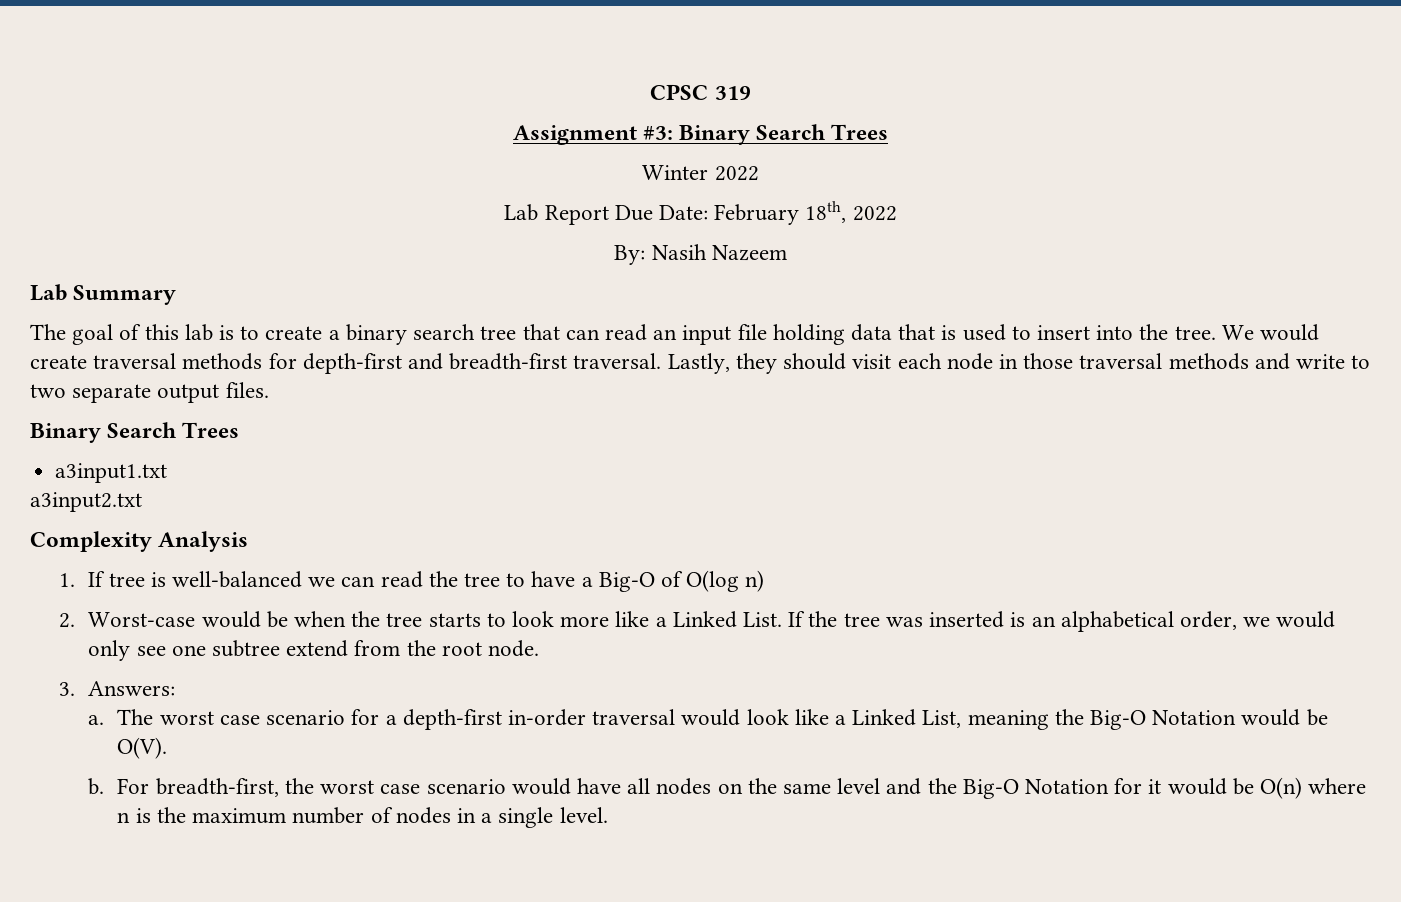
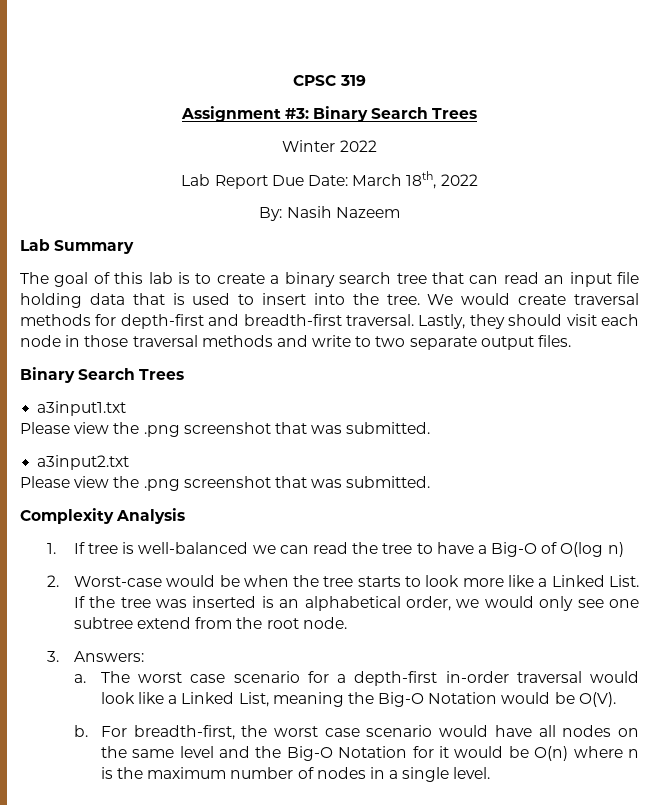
[714,204,800,225] February -> [352,174,403,186] March
[30,492,142,512] a3input2.txt -> [20,422,431,437] [37,455,130,470] [20,476,431,491] Please view the .png screenshot that was submitted. // a3input2.txt // Please view the .png screenshot that was submitted.

